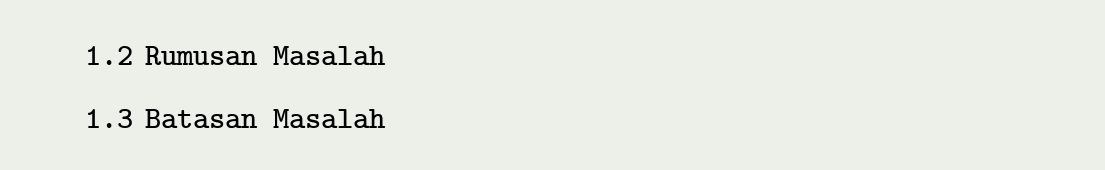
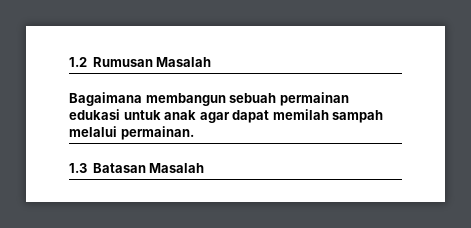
(386, 56) none -> [69,92,349,106] [69,109,384,123] [69,126,194,140] // Bagaimana membangun sebuah permainan edukasi untuk anak agar dapat memilah sampah melalui permainan.

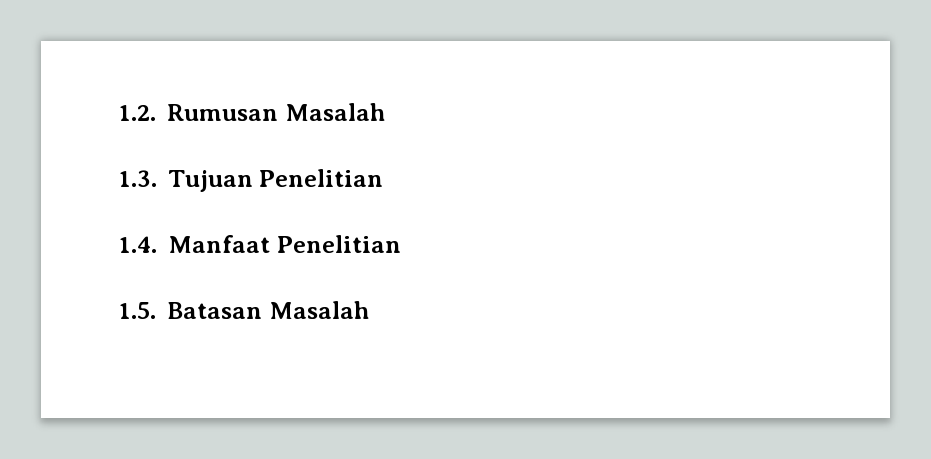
[69,57,87,67] 1.2 -> [119,105,156,121] 1.2.
[69,92,349,106] [69,109,384,123] [69,126,194,140] [69,163,87,173] Bagaimana membangun sebuah permainan edukasi untuk anak agar dapat memilah sampah melalui permainan. // 1.3 -> [119,169,384,192] [119,235,401,253] [119,302,156,319] 1.3. Tujuan Penelitian // 1.4. Manfaat Penelitian // 1.5.

